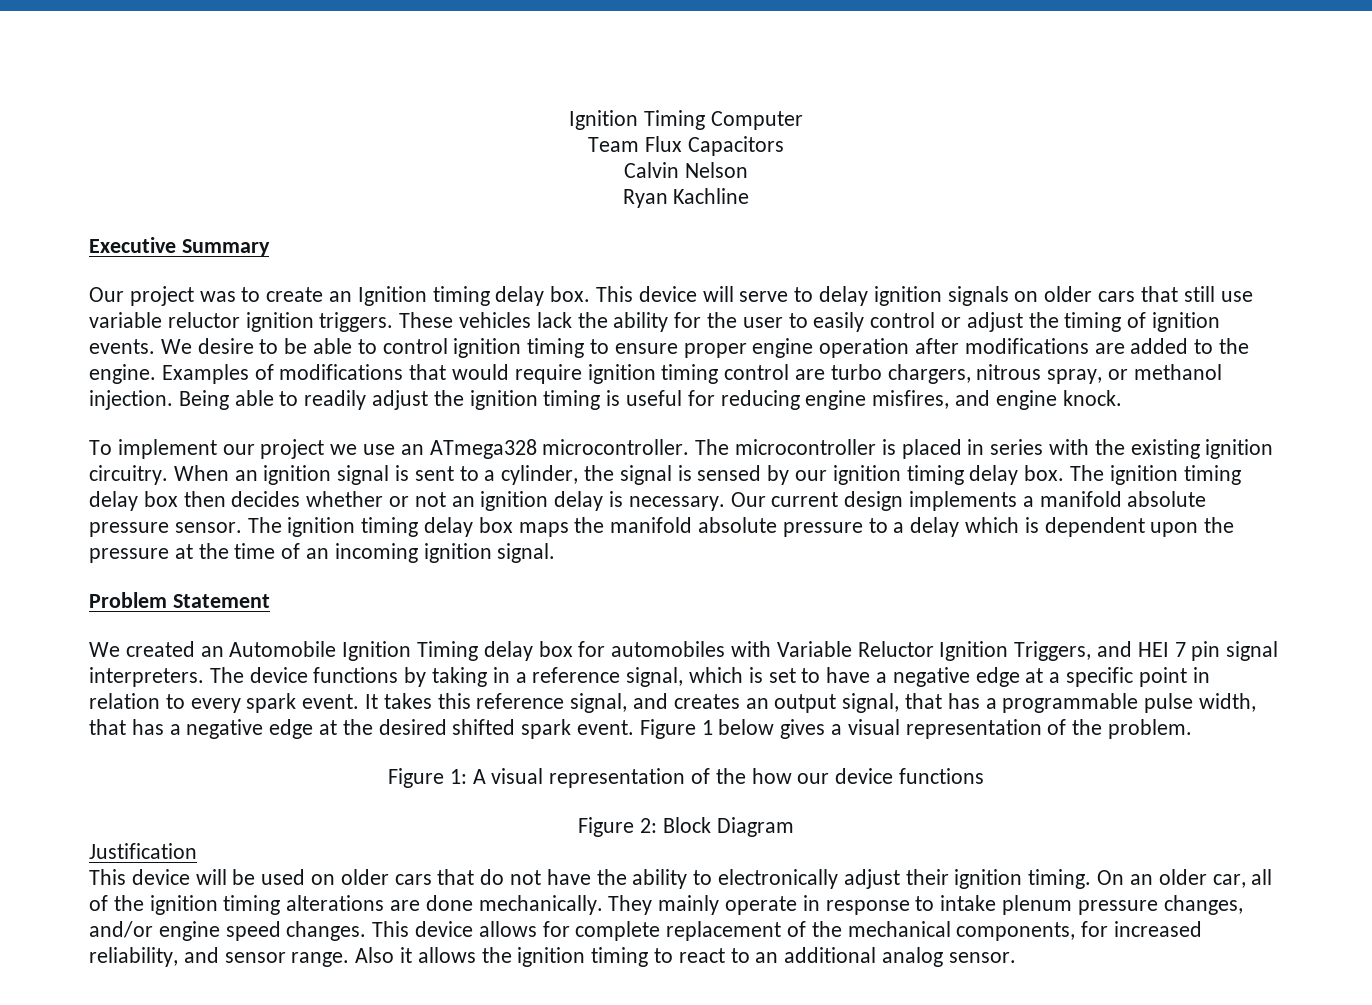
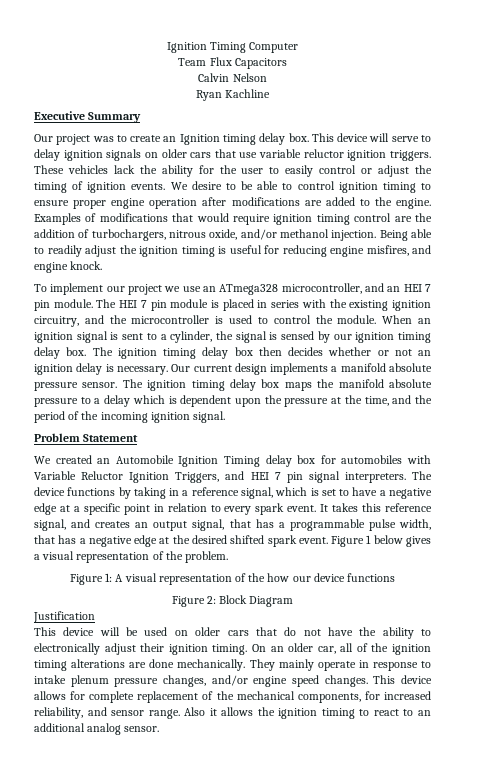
[1183,286,1215,302] still -> (236, 153) none
[830,364,1129,384] turbo chargers, nitrous spray, or -> [414,213,432,222] [34,229,277,241] the addition of turbochargers, nitrous oxide, and/or
[542,439,877,455] microcontroller. The microcontroller -> [281,283,431,294] [34,299,209,311] microcontroller, and an HEI 7 pin module. The HEI 7 pin module
[89,465,168,485] circuitry. -> [34,315,377,327] circuitry, and the microcontroller is used to control the module.
[234,543,330,559] time of an -> [364,395,433,406] [34,411,99,423] time, and the period of the

